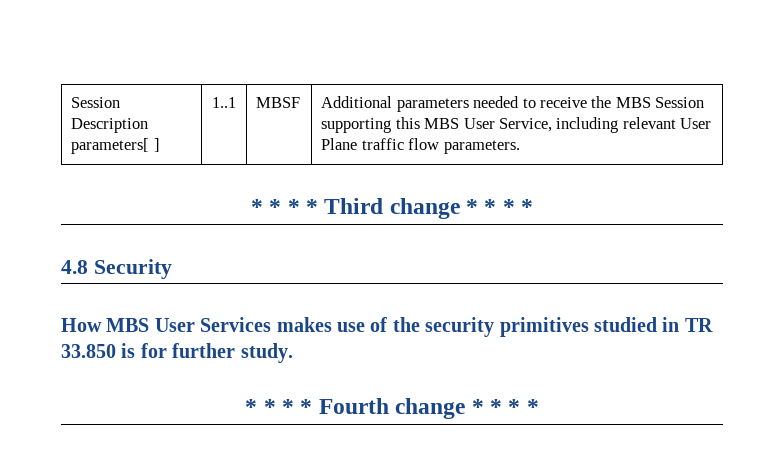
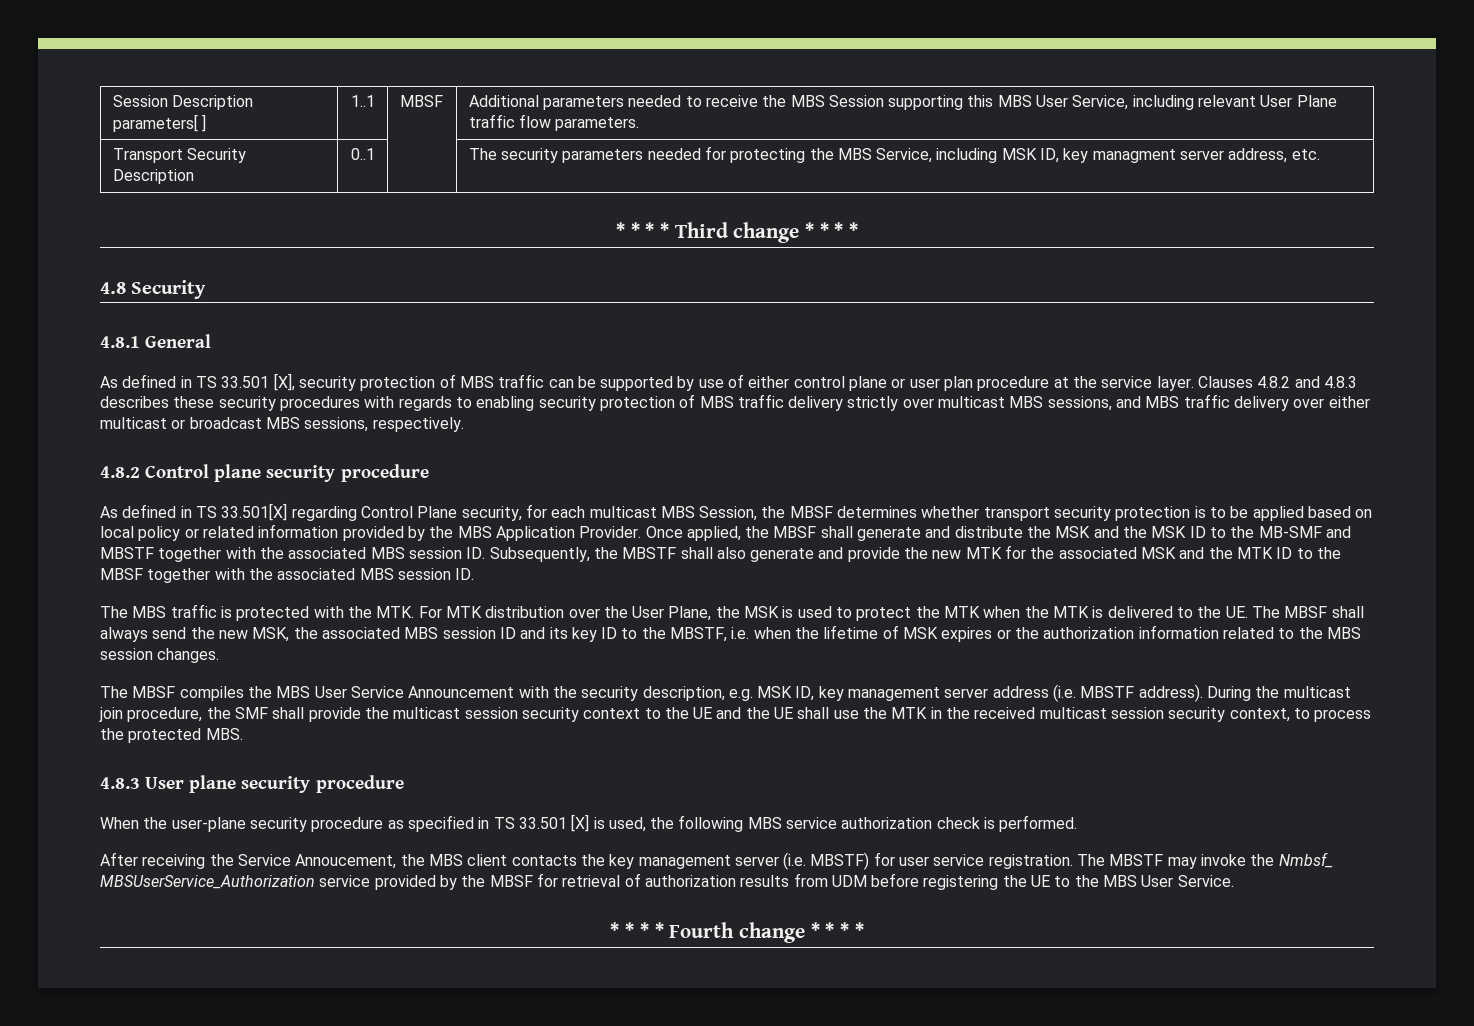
(520, 147) none -> [112,148,246,163] [112,169,194,184] [350,148,375,160] [468,146,1320,163] // Transport Security Description | 0..1 | | The security parameters needed for protecting the MBS Service, including MSK ID, key managment server address, etc.
[61,317,713,337] [61,343,293,363] How MBS User Services makes use of the security primitives studied in TR 33.850 is for further study. -> [100,334,212,348] [100,373,1357,391] [100,394,1370,411] [100,417,464,432] [100,464,429,482] [100,503,1373,521] [100,524,1351,541] [100,545,1341,562] [100,568,475,583] [100,604,1364,621] [100,625,1361,642] [100,648,220,663] [100,684,1351,702] [99,707,1372,722] [100,728,243,743] [100,775,404,793] [100,814,1078,832] [100,852,1333,870] [100,873,1234,890] 4.8.1 General // As defined in TS 33.501 [X], security protection of MBS traffic can be supported by use of either control plane or user plan procedure at the service layer. Clauses 4.8.2 and 4.8.3 describes these security procedures with regards to enabling security protection of MBS traffic delivery strictly over multicast MBS sessions, and MBS traffic delivery over either multicast or broadcast MBS sessions, respectively. // 4.8.2 Control plane security procedure // As defined in TS 33.501[X] regarding Control Plane security, for each multicast MBS Session, the MBSF determines whether transport security protection is to be applied based on local policy or related information provided by the MBS Application Provider. Once applied, the MBSF shall generate and distribute the MSK and the MSK ID to the MB-SMF and MBSTF together with the associated MBS session ID. Subsequently, the MBSTF shall also generate and provide the new MTK for the associated MSK and the MTK ID to the MBSF together with the associated MBS session ID. // The MBS traffic is protected with the MTK. For MTK distribution over the User Plane, the MSK is used to protect the MTK when the MTK is delivered to the UE. The MBSF shall always send the new MSK, the associated MBS session ID and its key ID to the MBSTF, i.e. when the lifetime of MSK expires or the authorization information related to the MBS session changes. // The MBSF compiles the MBS User Service Announcement with the security description, e.g. MSK ID, key management server address (i.e. MBSTF address). During the multicast join procedure, the SMF shall provide the multicast session security context to the UE and the UE shall use the MTK in the received multicast session security context, to process the protected MBS. // 4.8.3 User plane security procedure // When the user-plane security procedure as specified in TS 33.501 [X] is used, the following MBS service authorization check is performed. // After receiving the Service Annoucement, the MBS client contacts the key management server (i.e. MBSTF) for user service registration. The MBSTF may invoke the Nmbsf_ MBSUserService_Authorization service provided by the MBSF for retrieval of authorization results from UDM before registering the UE to the MBS User Service.

